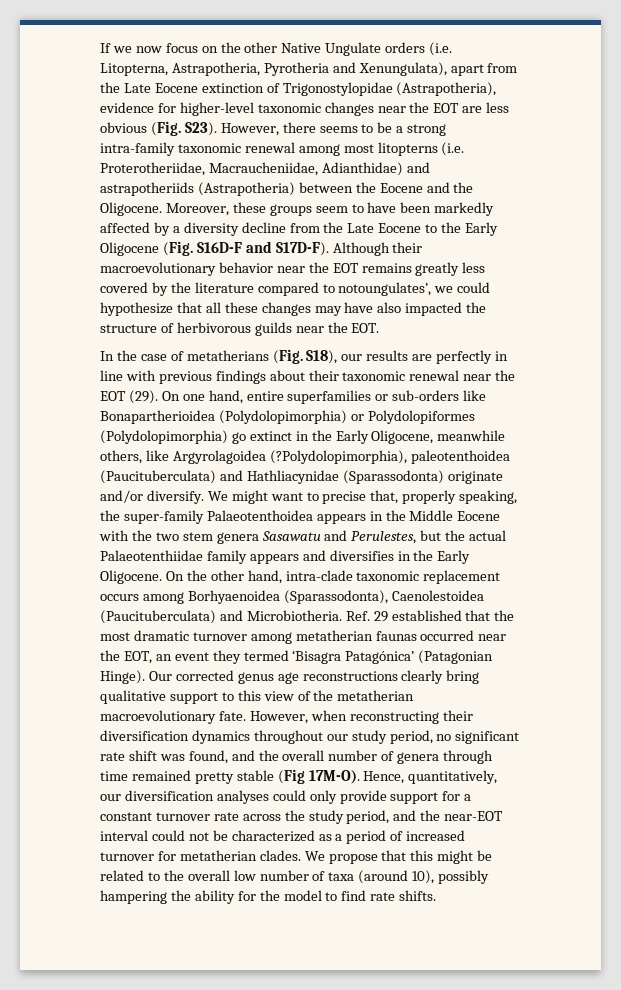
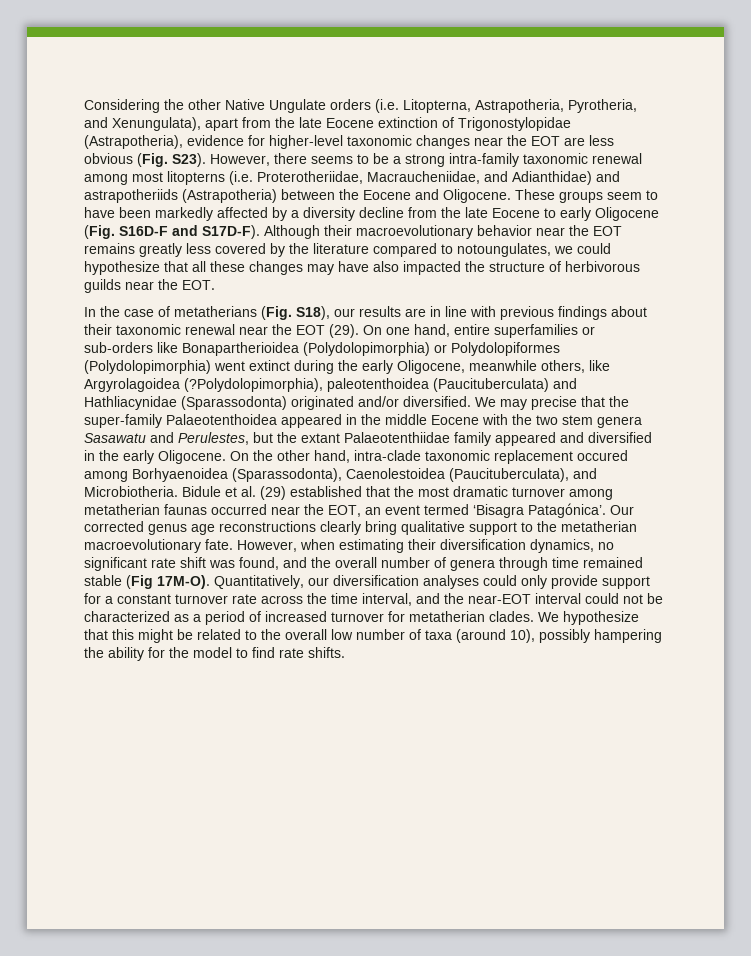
[100,43,218,53] If we now focus on -> [84,99,160,113] Considering
[263,62,329,76] Pyrotheria -> [568,99,637,113] Pyrotheria,
[123,83,151,93] Late -> [299,117,322,128] late
(318, 169) none -> [484,171,508,182] and
[453,182,474,193] [100,202,266,216] the Oligocene. Moreover, these -> [443,189,555,203] Oligocene. These
[347,223,375,233] Late -> [465,207,488,218] late
[441,222,499,236] the Early -> [560,207,591,221] early
[338,282,432,296] notoungulates’, -> [457,243,551,257] notoungulates,
[436,350,493,364] perfectly -> (426, 312) none
[231,430,369,444] go extinct in the Early -> [214,360,393,374] went extinct during the early
[447,471,503,484] [100,490,518,504] originate and/or diversify. We might want to precise that, properly speaking, -> [291,396,605,410] originated and/or diversified. We may precise that
[316,510,454,524] appears in the Middle -> [281,414,427,428] appeared in the middle
[469,530,507,541] actual -> [301,433,340,443] extant
[249,550,471,564] appears and diversifies in the Early -> [495,432,652,446] [84,450,154,464] appeared and diversified in the early
[100,594,139,601] occurs -> [577,450,628,461] occured
[100,610,216,624] (Paucituberculata) -> [449,468,569,482] (Paucituberculata),
[345,611,388,622] Ref. 29 -> [182,486,286,500] Bidule et al. (29)
[212,650,241,664] they -> (420, 510) none
[345,650,494,664] [100,670,145,684] Patagónica’ (Patagonian Hinge). -> [528,503,606,518] Patagónica’.
[237,690,311,701] this view of -> (533, 527) none
[349,711,439,724] reconstructing -> [339,539,404,553] estimating
[191,730,433,744] dynamics throughout our study period, -> [530,539,594,553] dynamics,
[194,772,234,784] pretty -> (643, 562) none
[363,770,498,784] Hence, quantitatively, -> [214,575,304,589] Quantitatively,
[308,810,390,824] study period, -> [331,593,412,606] time interval,
[328,854,378,864] propose -> [563,611,639,625] hypothesize

